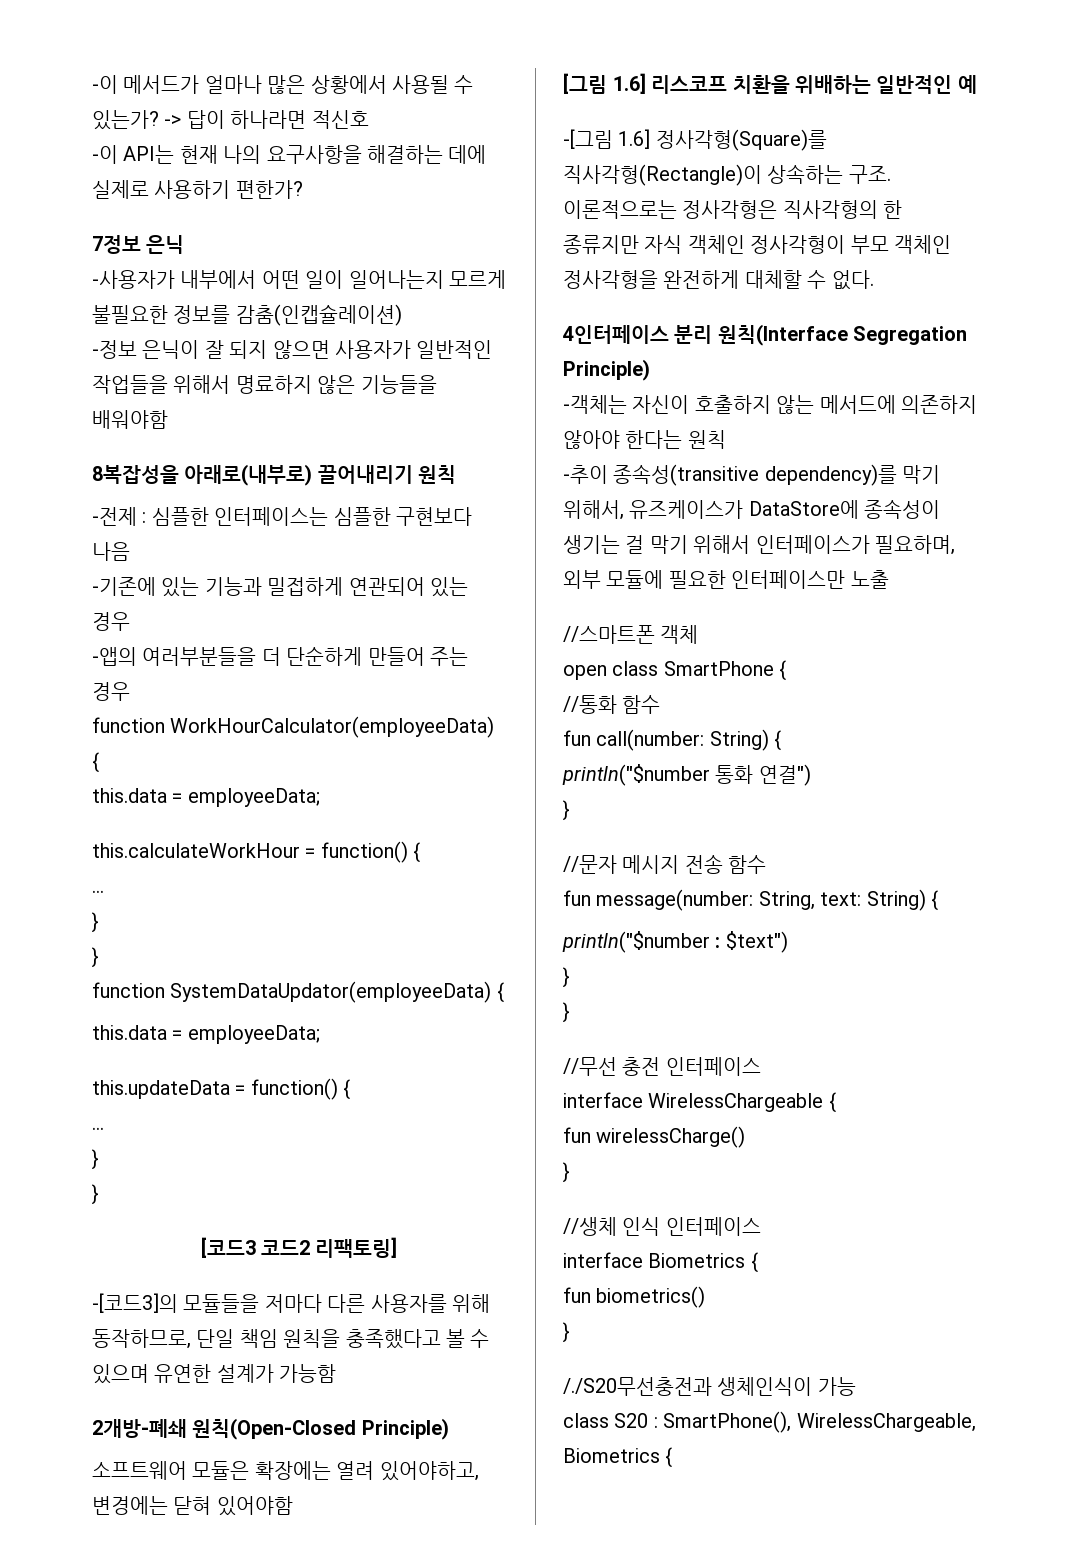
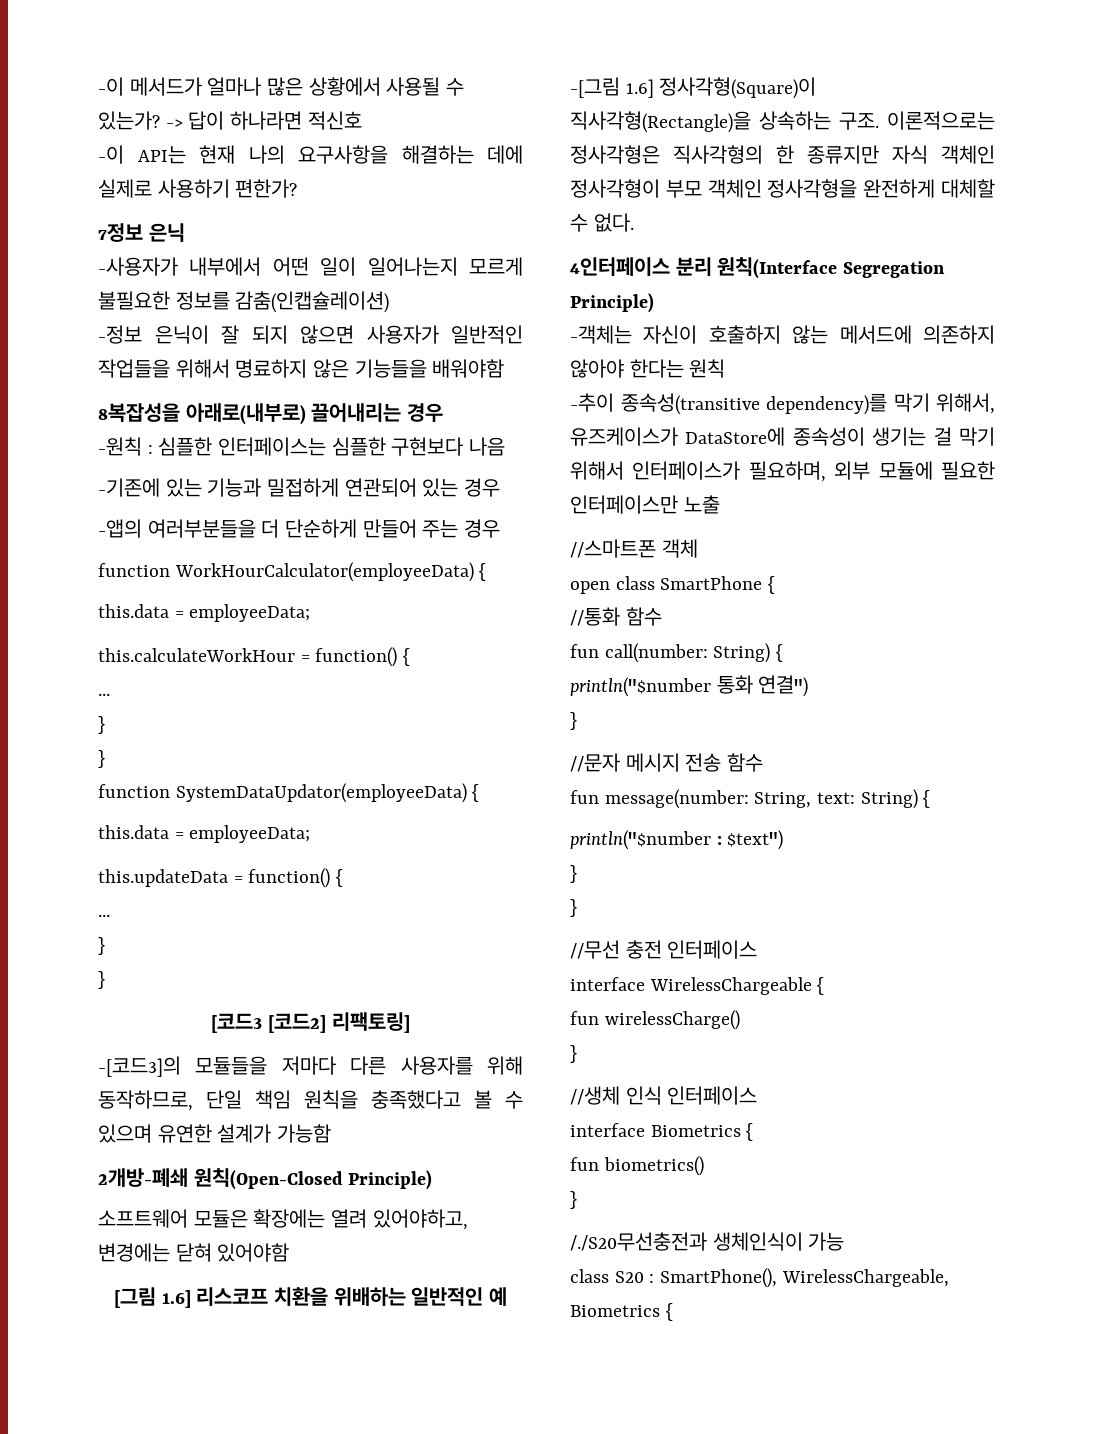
[317,465,457,484] [92,507,137,526] 끌어내리기 원칙 // -전제 -> [311,403,444,422] [98,437,142,456] 끌어내리는 경우 // -원칙
[261,1240,310,1255] 코드2 -> [268,1013,326,1033] [코드2]
[655,129,827,151] [563,164,762,186] 정사각형(Square)를 직사각형(Rectangle)이 -> [659,77,817,99] [570,111,751,133] 정사각형(Square)이 직사각형(Rectangle)을

